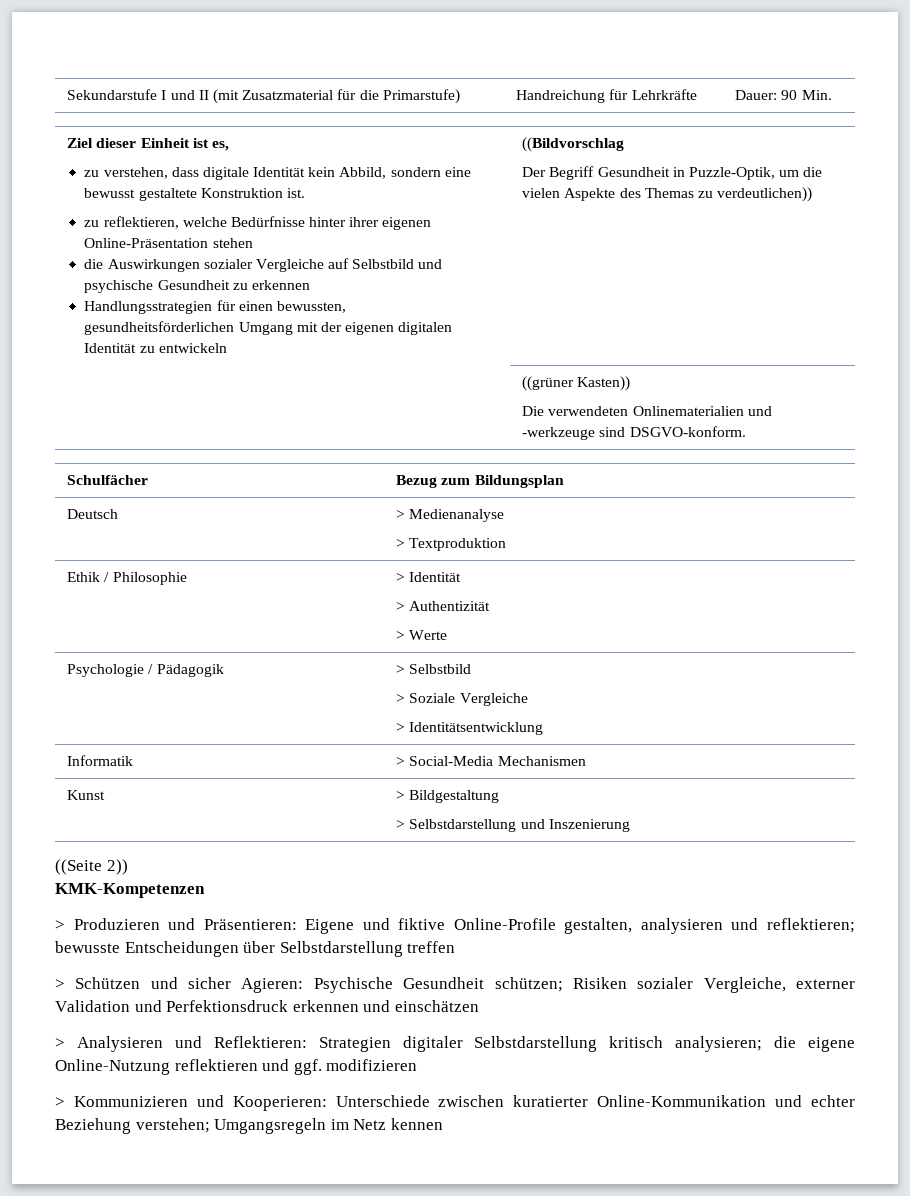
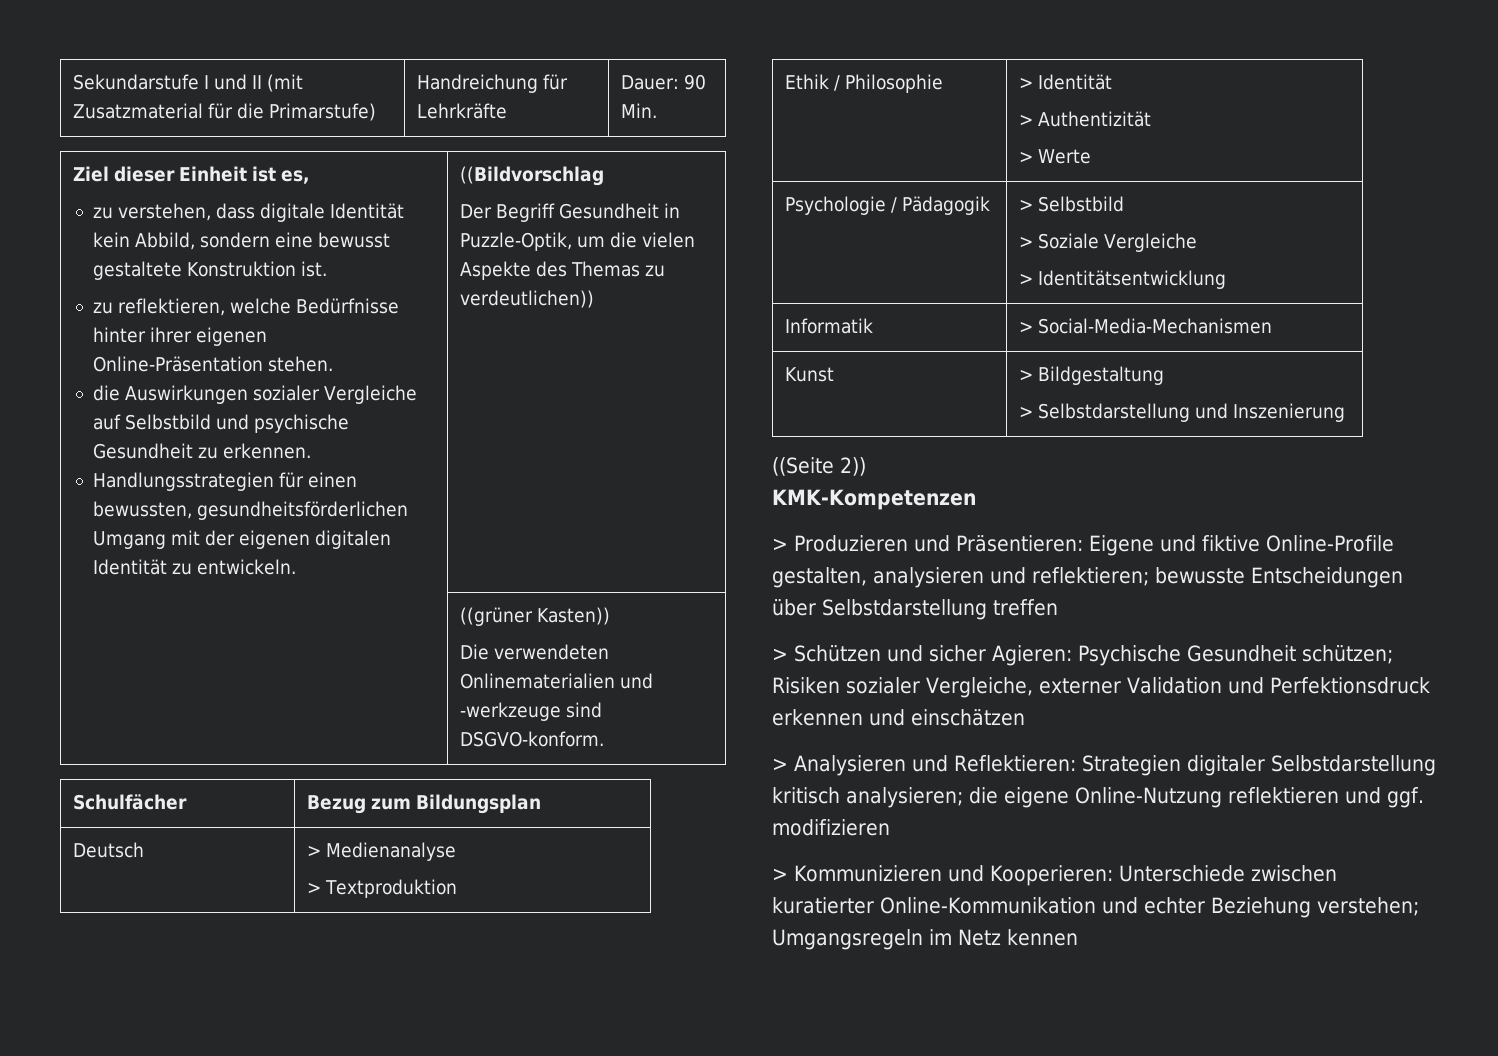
[212,238,253,248] stehen -> [267,356,333,372] stehen.
[251,280,310,290] erkennen -> [222,443,311,459] erkennen.
[158,343,227,353] entwickeln -> [196,559,296,575] entwickeln.
[409,756,586,766] Social-Media Mechanismen -> [1037,318,1272,334] Social-Media-Mechanismen

